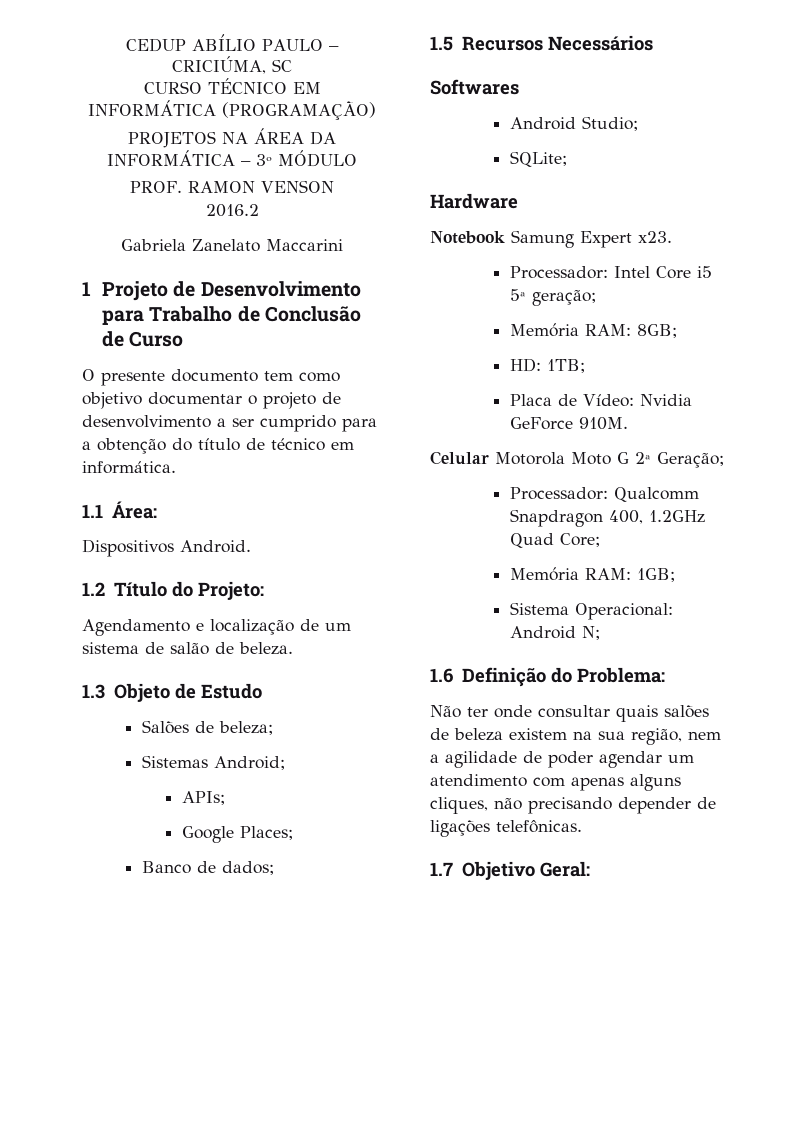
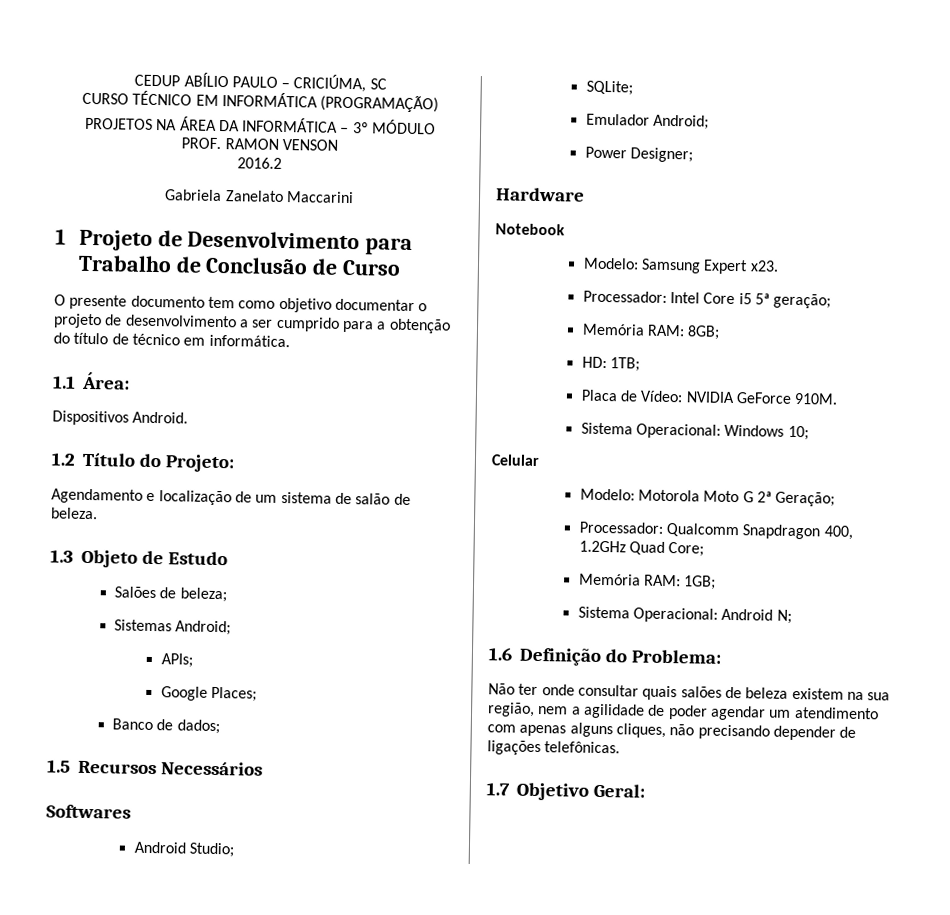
(567, 159) none -> [585,113,710,130] [584,146,694,163] // Emulador Android; // Power Designer;
[511,230,574,248] Samung -> [582,257,702,274] // Modelo: Samsung
[639,394,692,406] Nvidia -> [685,391,735,404] NVIDIA
(628, 423) none -> [580,422,809,441] // Sistema Operacional: Windows 10;
(489, 458) none -> [579,488,635,501] // Modelo:

